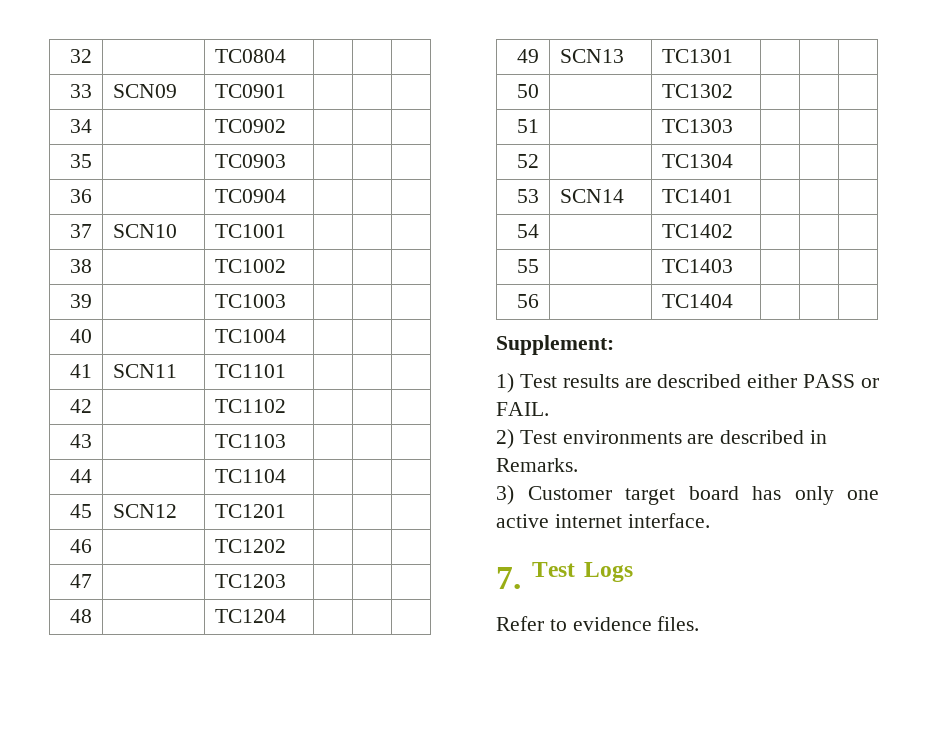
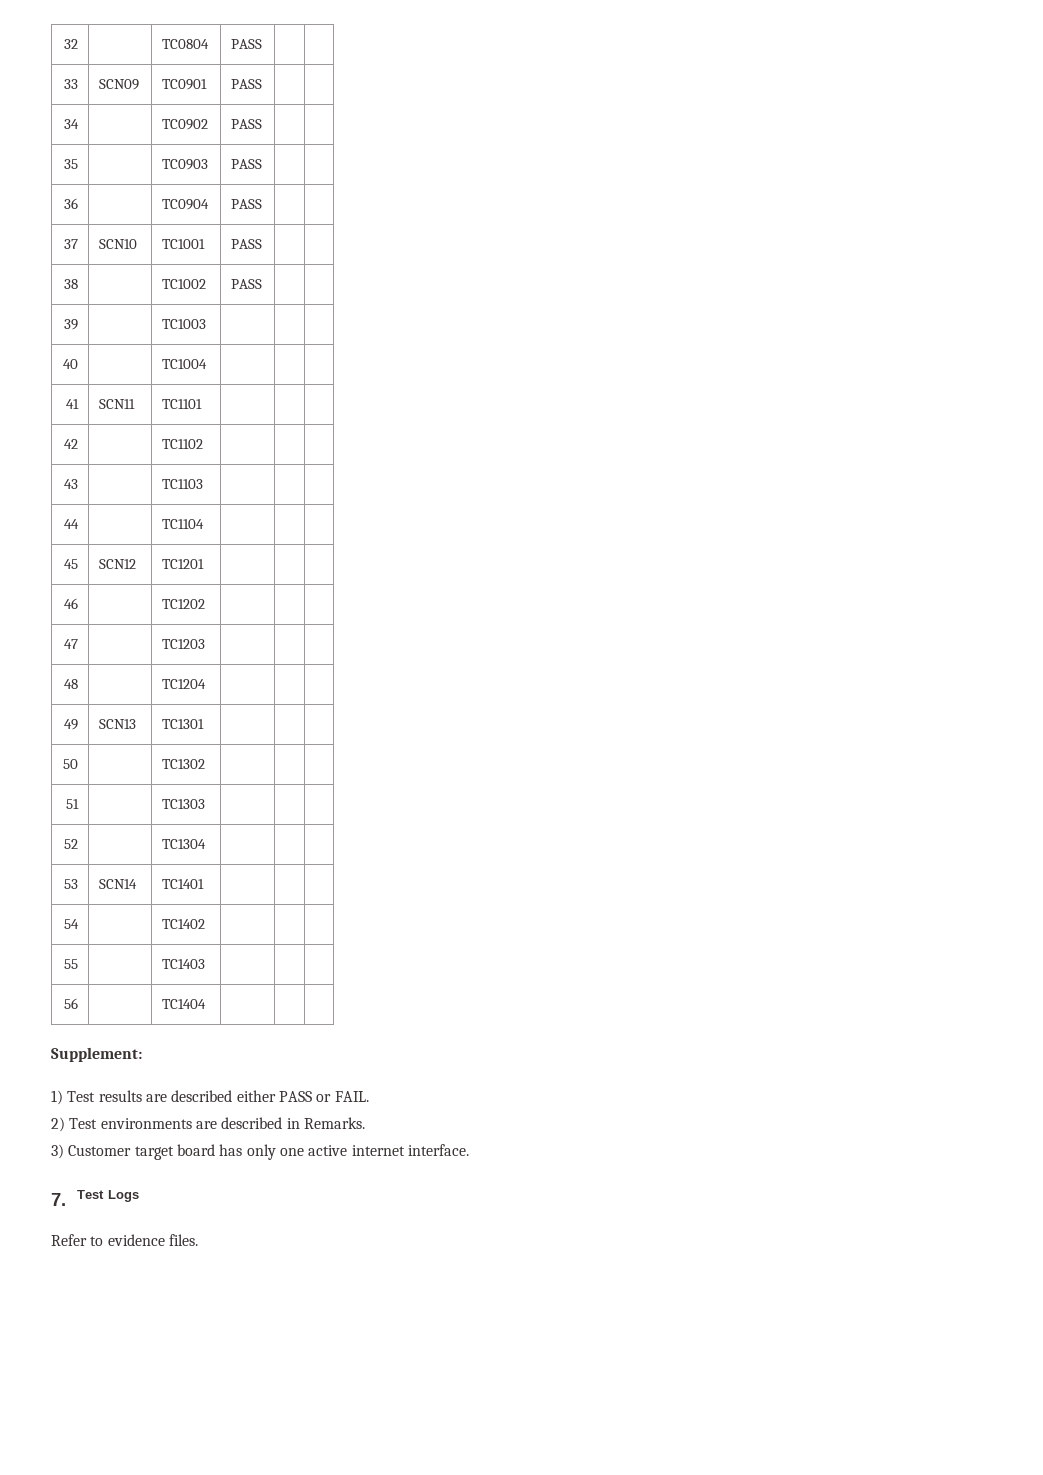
(287, 56) none -> [230,39,262,49] PASS
(287, 91) none -> [230,79,262,89] PASS
(287, 126) none -> [230,119,262,129] PASS
(287, 161) none -> [230,159,262,169] PASS
(287, 196) none -> [230,199,262,209] PASS
(287, 231) none -> [230,239,262,249] PASS
(287, 266) none -> [230,279,262,289] PASS

